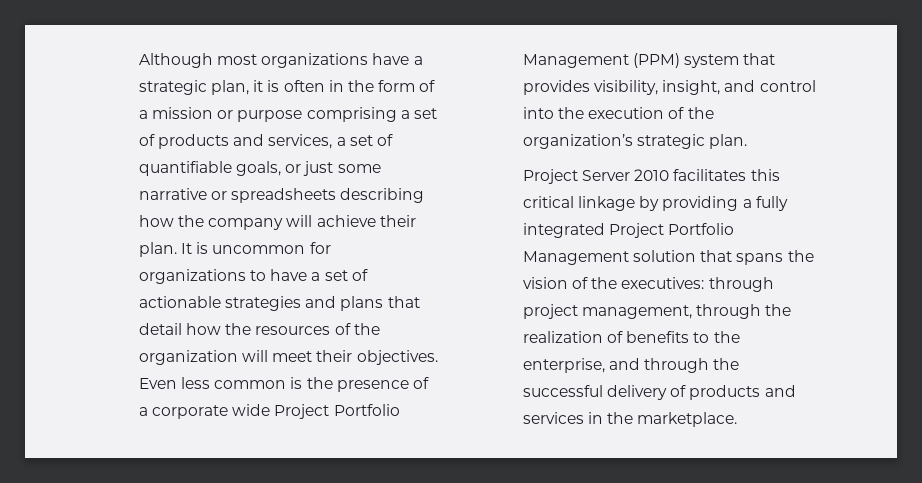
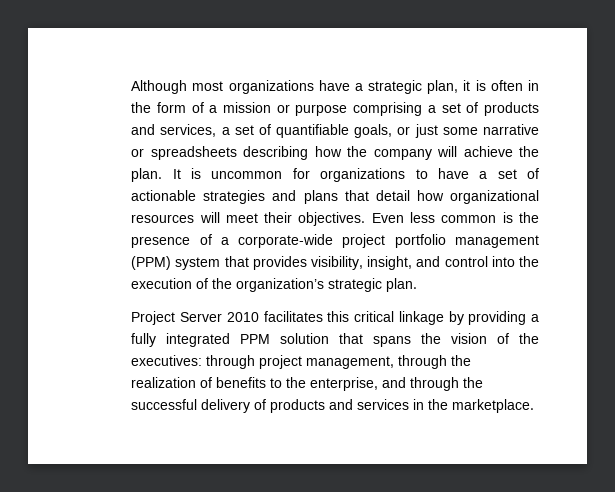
[379,215,416,227] their -> [519,146,539,157] the
[225,323,380,335] [138,350,238,365] the resources of the organization -> [449,190,539,204] [131,214,195,223] organizational resources
[152,404,400,419] [522,54,629,68] corporate wide Project Portfolio Management -> [238,234,539,248] corporate-wide project portfolio management
[609,223,735,238] [522,251,629,265] Project Portfolio Management -> [240,334,271,344] PPM

